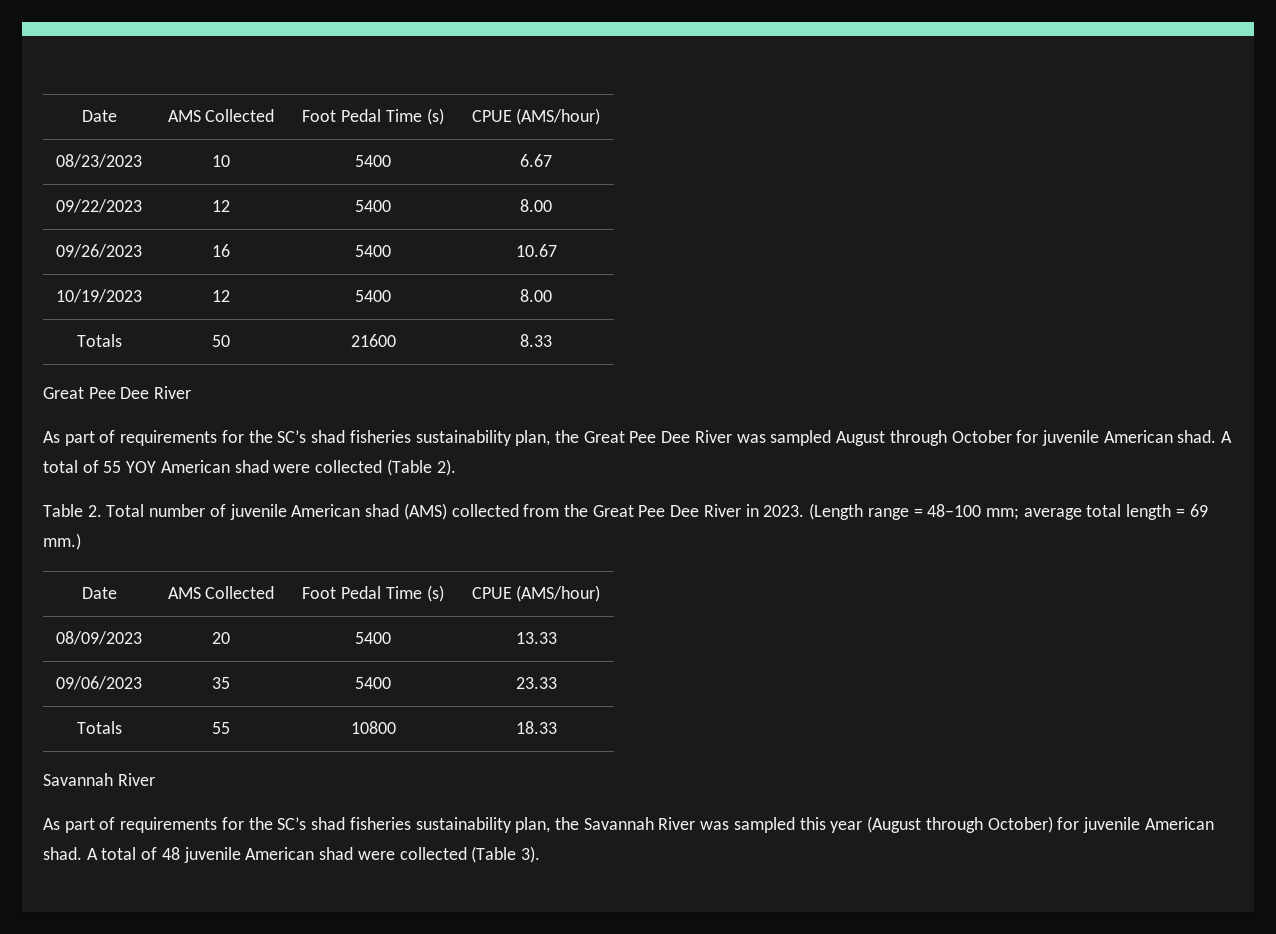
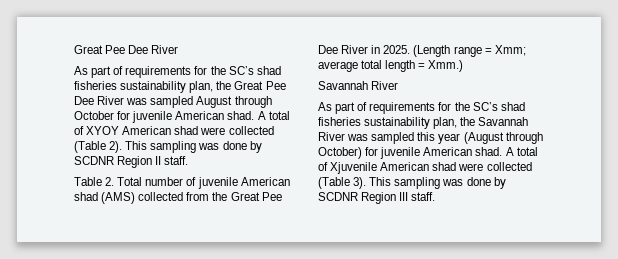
[81,110,117,122] [167,109,275,122] [302,108,444,125] [471,108,601,125] [56,154,142,168] [212,155,230,167] [355,155,391,167] [520,154,552,167] [56,199,142,213] [212,200,230,212] [355,200,391,212] [520,199,552,212] [56,244,142,258] [212,244,230,257] [355,245,391,257] [515,244,557,257] [56,289,142,303] [212,290,230,302] [355,290,391,302] [520,289,552,302] [76,334,122,347] [212,335,230,347] [350,334,396,347] [520,334,552,347] Date | AMS Collected | Foot Pedal Time (s) | CPUE (AMS/hour) // 08/23/2023 | 10 | 5400 | 6.67 // 09/22/2023 | 12 | 5400 | 8.00 // 09/26/2023 | 16 | 5400 | 10.67 // 10/19/2023 | 12 | 5400 | 8.00 // Totals | 50 | 21600 | 8.33 // -> (74, 49) none
[103,461,157,473] 55 YOY -> [86,126,120,135] XYOY
(456, 467) none -> [125,141,262,153] [74,156,189,168] This sampling was done by SCDNR Region II staff.
[763,505,805,517] 2023. -> [383,45,411,54] 2025.
[927,504,1019,520] 48–100 mm; -> [494,45,526,56] Xmm;
[1189,504,1208,517] [43,533,81,550] [81,587,117,599] [167,586,275,599] [302,585,444,602] [471,585,601,602] [56,631,142,645] [212,632,230,644] [355,632,391,644] [515,632,557,644] [56,676,142,690] [212,677,230,689] [355,677,391,689] [515,677,557,689] [76,721,122,734] [212,722,230,734] [350,721,396,734] [515,721,557,734] 69 mm.) // Date | AMS Collected | Foot Pedal Time (s) | CPUE (AMS/hour) // 08/09/2023 | 20 | 5400 | 13.33 // 09/06/2023 | 35 | 5400 | 23.33 // Totals | 55 | 10800 | 18.33 -> [428,60,464,72] Xmm.)
[161,847,241,863] 48 juvenile -> [330,162,378,174] Xjuvenile
(540, 854) none -> [369,177,506,189] [318,192,436,204] This sampling was done by SCDNR Region III staff.

